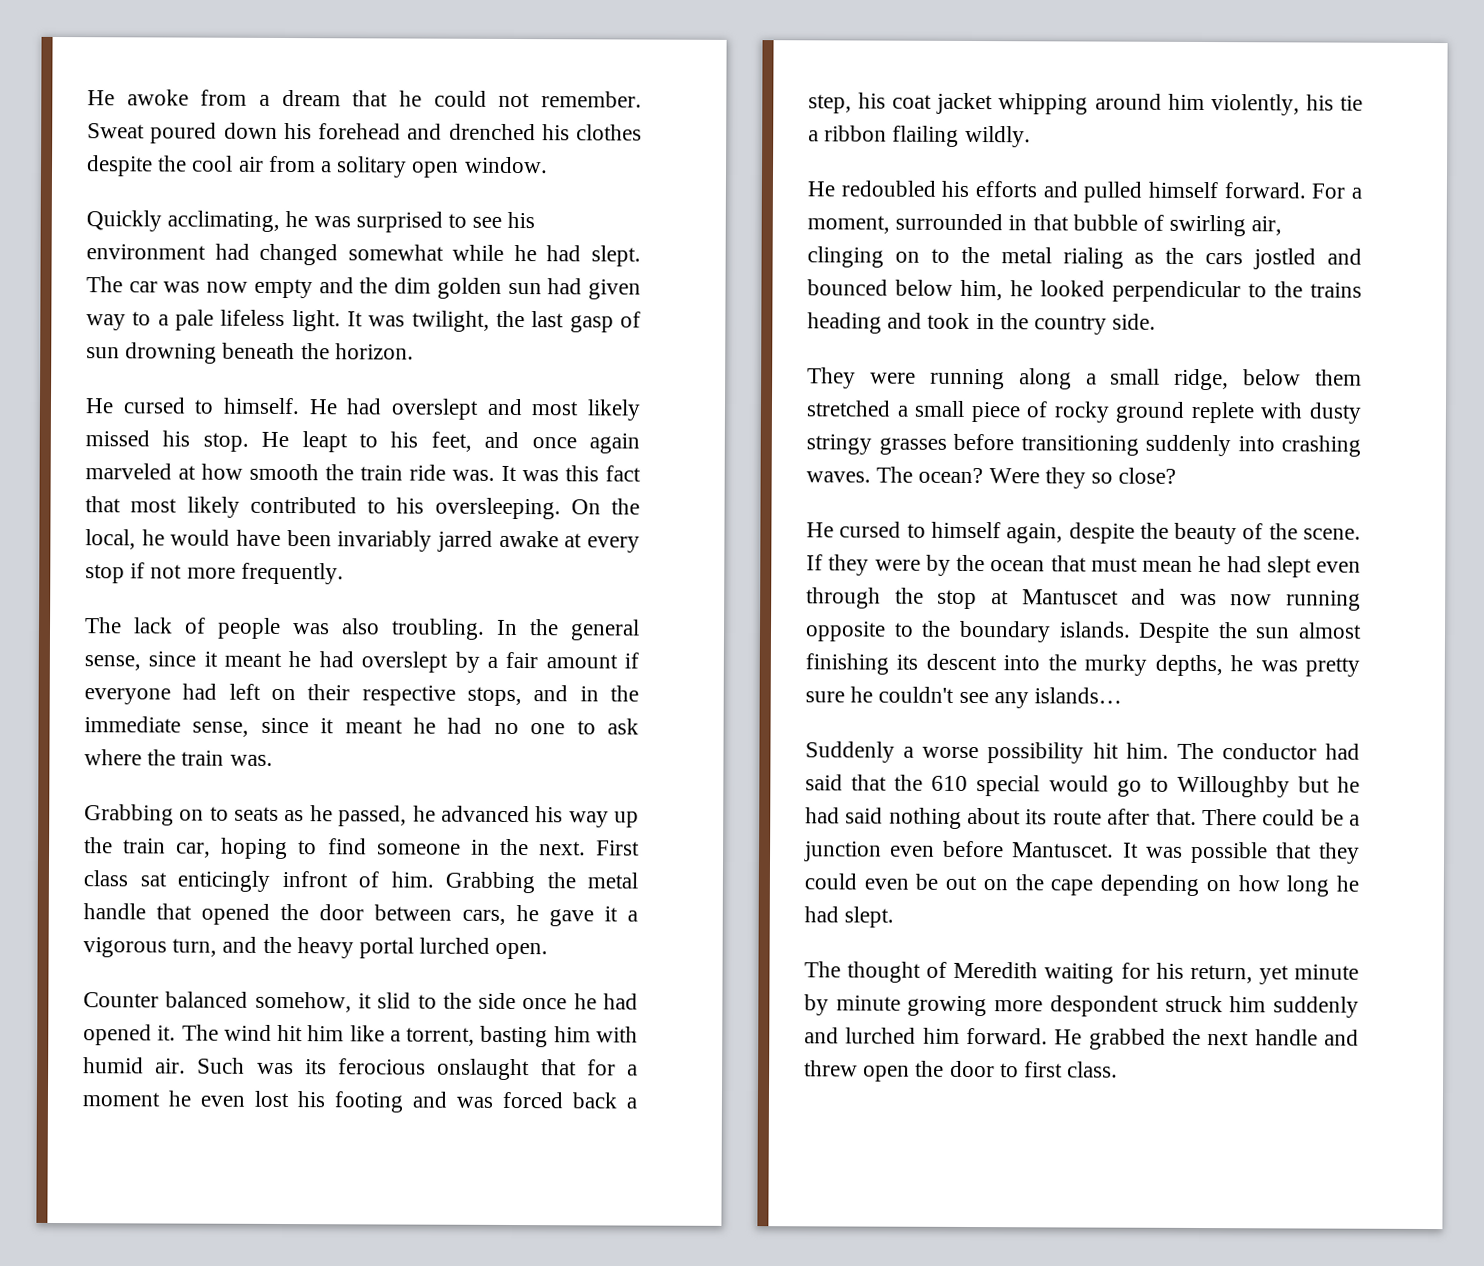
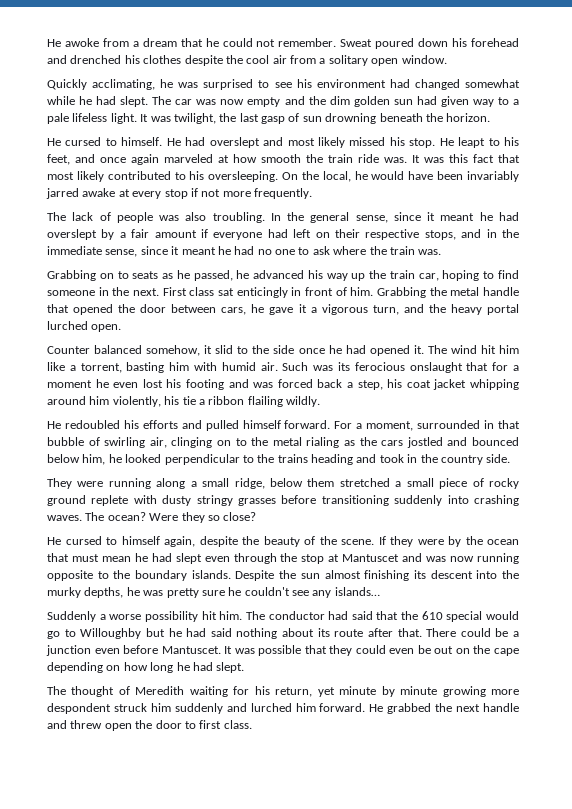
[281,870,348,888] infront -> [291,287,333,296] in front

